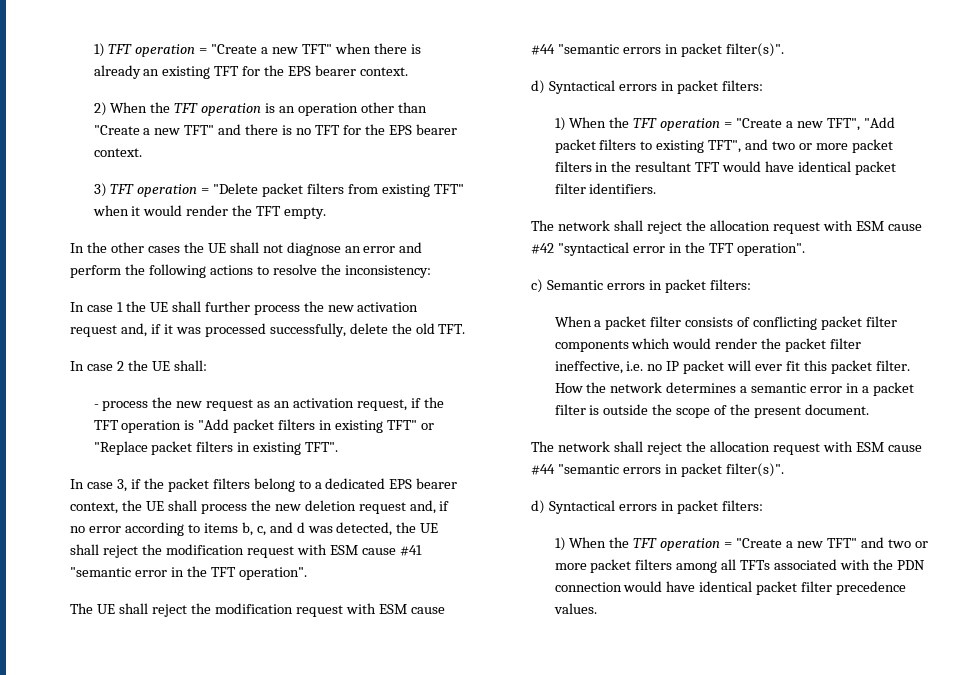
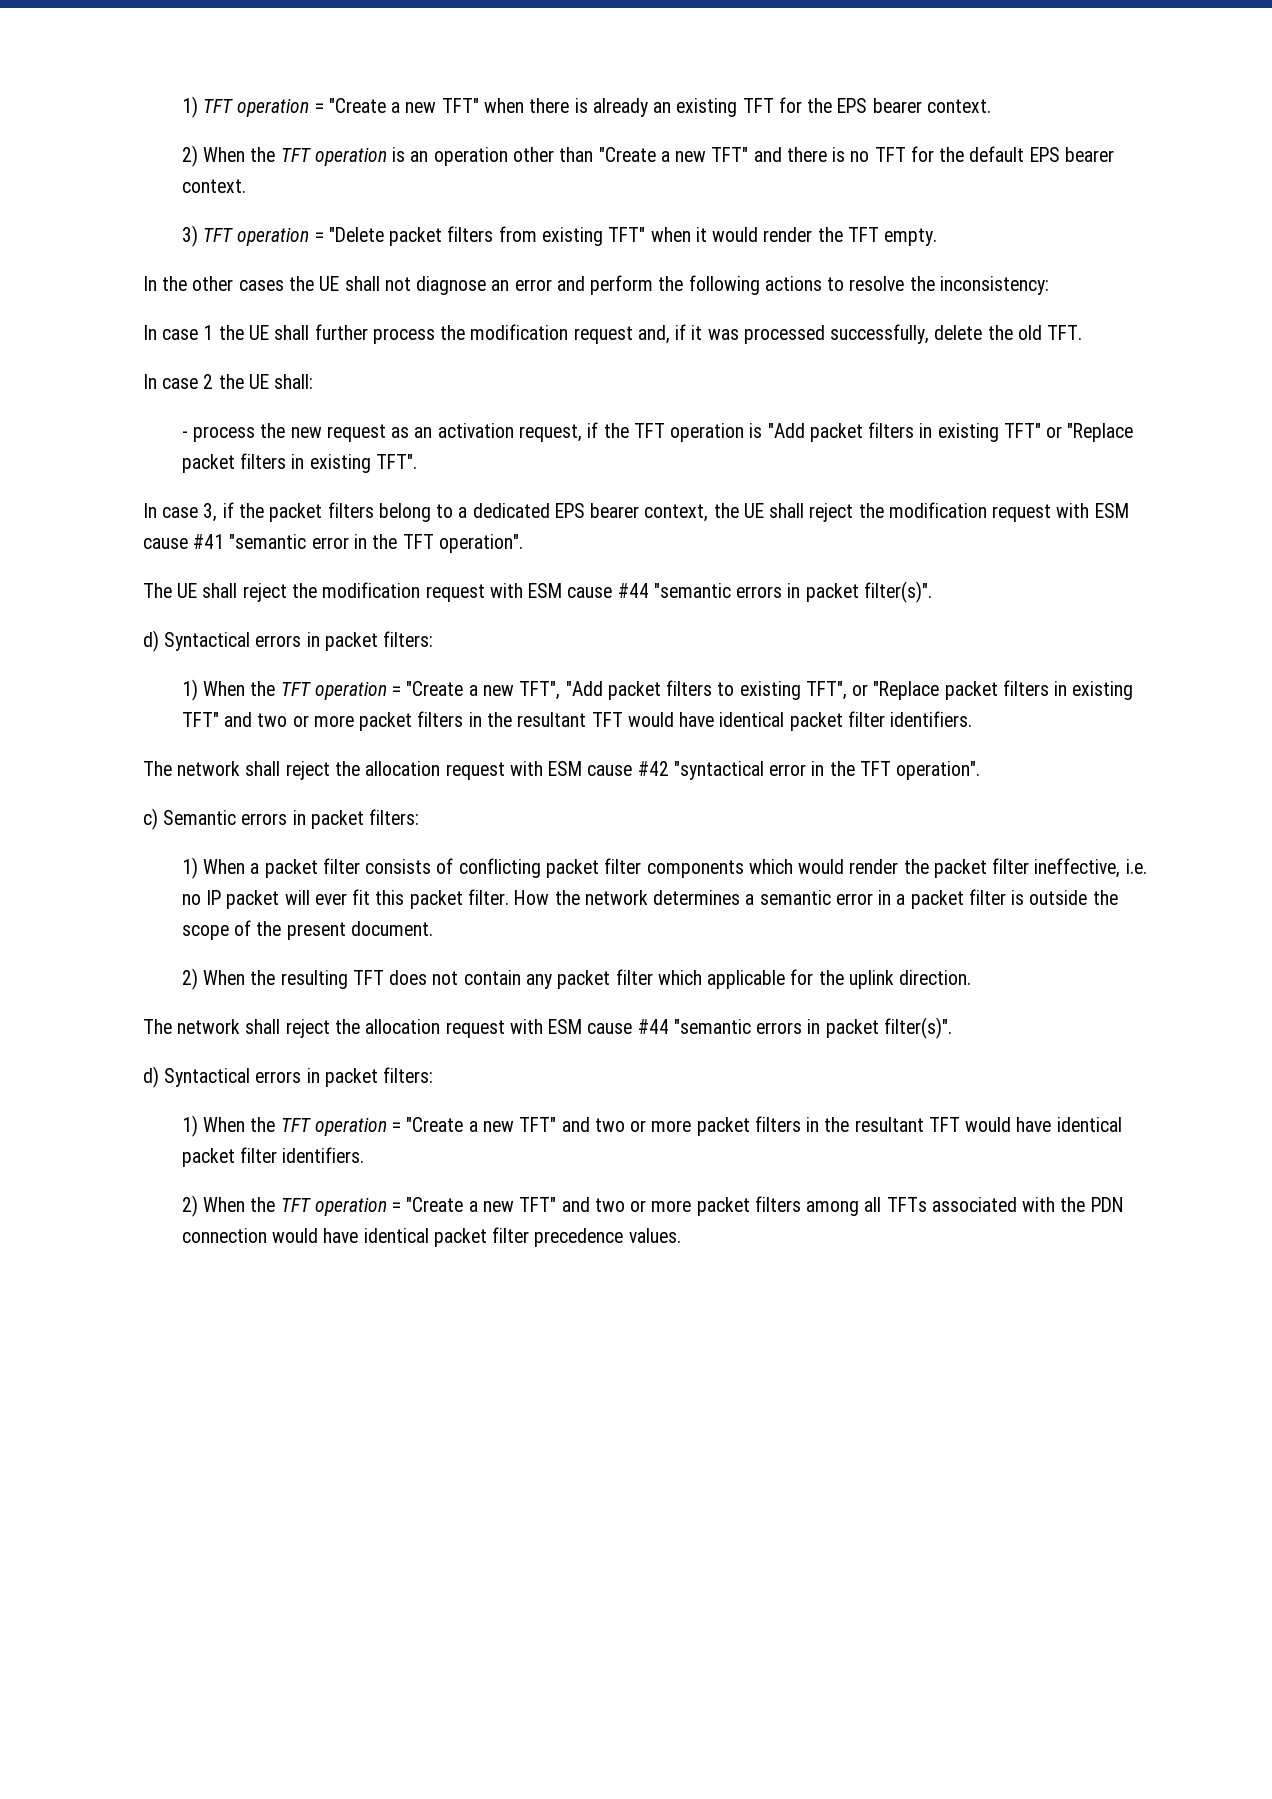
(385, 129) none -> [969,146,1025,162] default
[327,302,419,312] new activation -> [470,324,569,340] modification
[200,500,450,514] [70,522,439,536] [70,544,100,555] process the new deletion request and, if no error according to items b, c, and d was detected, the UE shall -> (805, 510) none
(742, 146) none -> [852,680,1134,700] [181,712,219,727] or "Replace packet filters in existing TFT"
(751, 284) none -> [181,857,198,879] 1)
(869, 409) none -> [181,968,972,990] // 2) When the resulting TFT does not contain any packet filter which applicable for the uplink direction.
(673, 564) none -> [806,1117,1122,1132] [181,1147,365,1167] [181,1195,801,1217] in the resultant TFT would have identical packet filter identifiers. // 2) When the TFT operation = "Create a new TFT" and two or more packet filters

